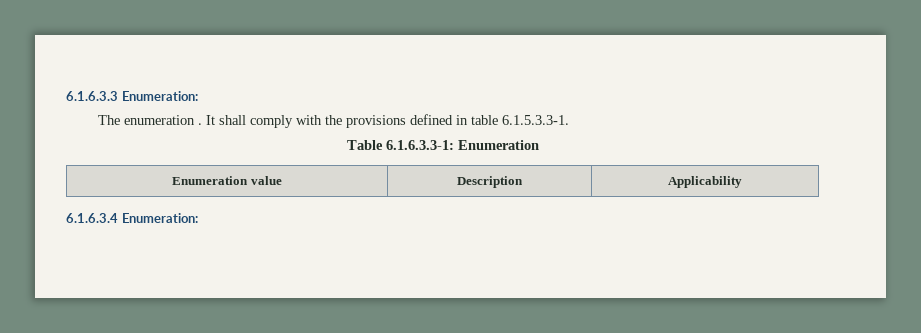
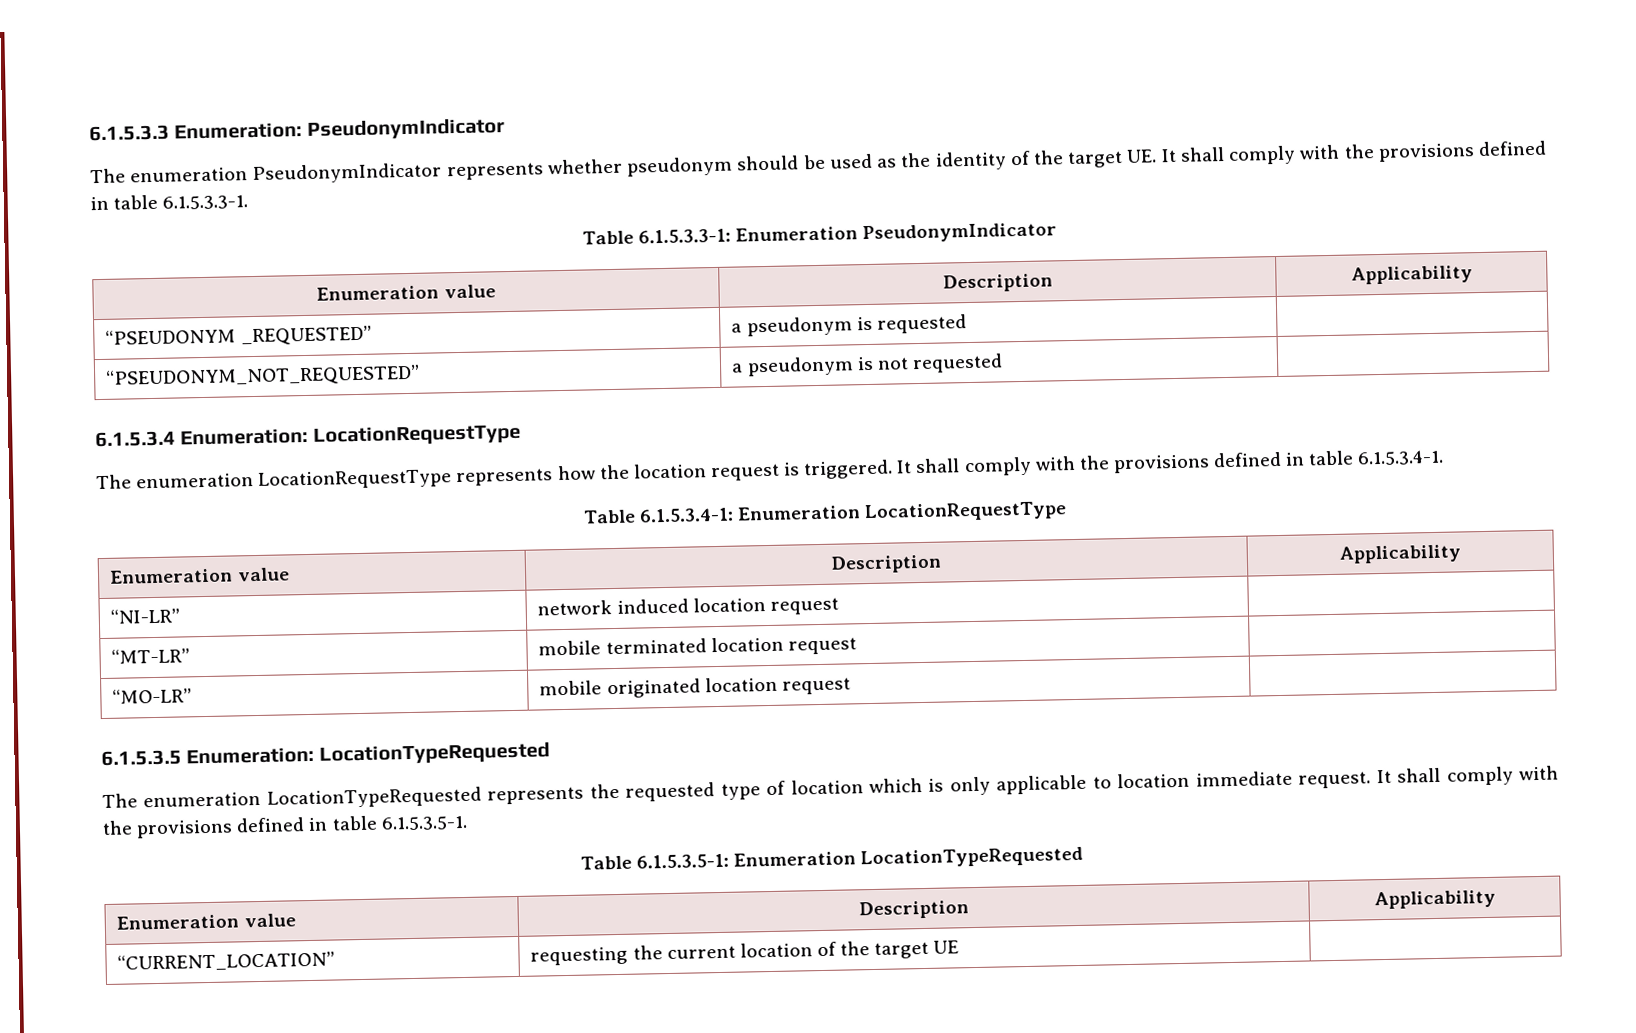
[66,91,198,101] [97,115,202,125] 6.1.6.3.3 Enumeration: // The enumeration . -> [89,118,505,142] [90,149,1158,184] 6.1.5.3.3 Enumeration: PseudonymIndicator // The enumeration PseudonymIndicator represents whether pseudonym should be used as the identity of the target UE.
[385,140,539,150] [172,176,282,185] [457,176,523,188] [668,176,742,188] [66,213,198,223] 6.1.6.3.3-1: Enumeration // Enumeration value | Description | Applicability // 6.1.6.3.4 Enumeration: -> [637,222,1058,244] [316,284,496,301] [942,273,1053,293] [1350,265,1473,285] [105,325,372,346] [731,314,967,337] [106,364,421,388] [731,353,1003,377] [95,423,521,448] [96,449,1445,490] [582,501,1068,524] [109,567,290,584] [831,554,942,574] [1339,544,1462,564] [110,608,181,624] [537,597,839,616] [111,648,191,664] [538,636,857,656] [112,688,193,704] [539,676,851,699] [101,742,550,767] [102,765,1559,809] [102,815,468,839] [579,846,1084,870] [116,913,296,930] [858,900,969,920] [1373,889,1496,910] [117,951,336,972] [530,940,960,966] 6.1.5.3.3-1: Enumeration PseudonymIndicator // Enumeration value | Description | Applicability // “PSEUDONYM _REQUESTED” | a pseudonym is requested | // “PSEUDONYM_NOT_REQUESTED” | a pseudonym is not requested | // 6.1.5.3.4 Enumeration: LocationRequestType // The enumeration LocationRequestType represents how the location request is triggered. It shall comply with the provisions defined in table 6.1.5.3.4-1. // Table 6.1.5.3.4-1: Enumeration LocationRequestType // Enumeration value | Description | Applicability // “NI-LR” | network induced location request | // “MT-LR” | mobile terminated location request | // “MO-LR” | mobile originated location request | // 6.1.5.3.5 Enumeration: LocationTypeRequested // The enumeration LocationTypeRequested represents the requested type of location which is only applicable to location immediate request. It shall comply with the provisions defined in table 6.1.5.3.5-1. // Table 6.1.5.3.5-1: Enumeration LocationTypeRequested // Enumeration value | Description | Applicability // “CURRENT_LOCATION” | requesting the current location of the target UE |

